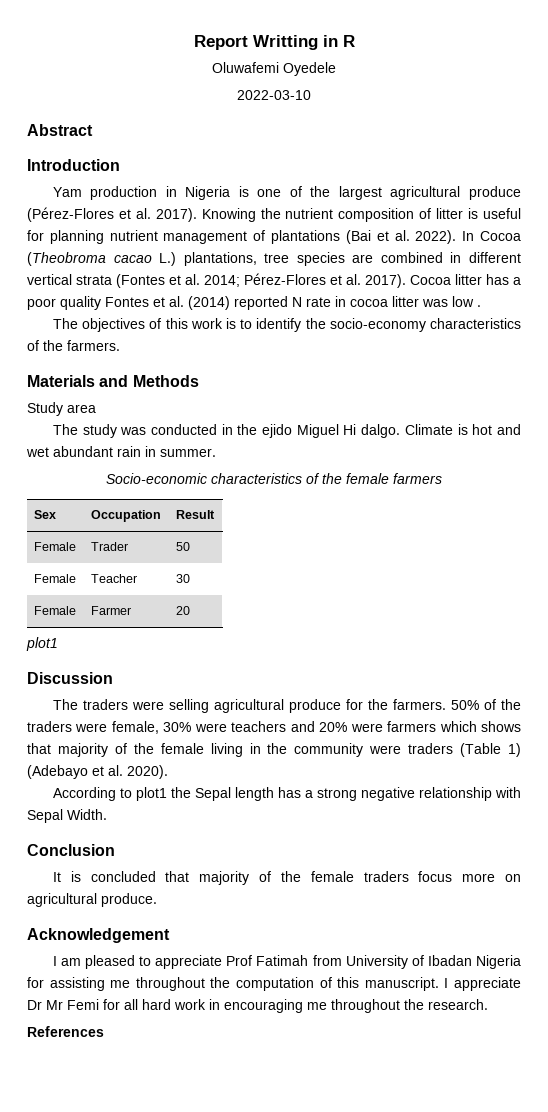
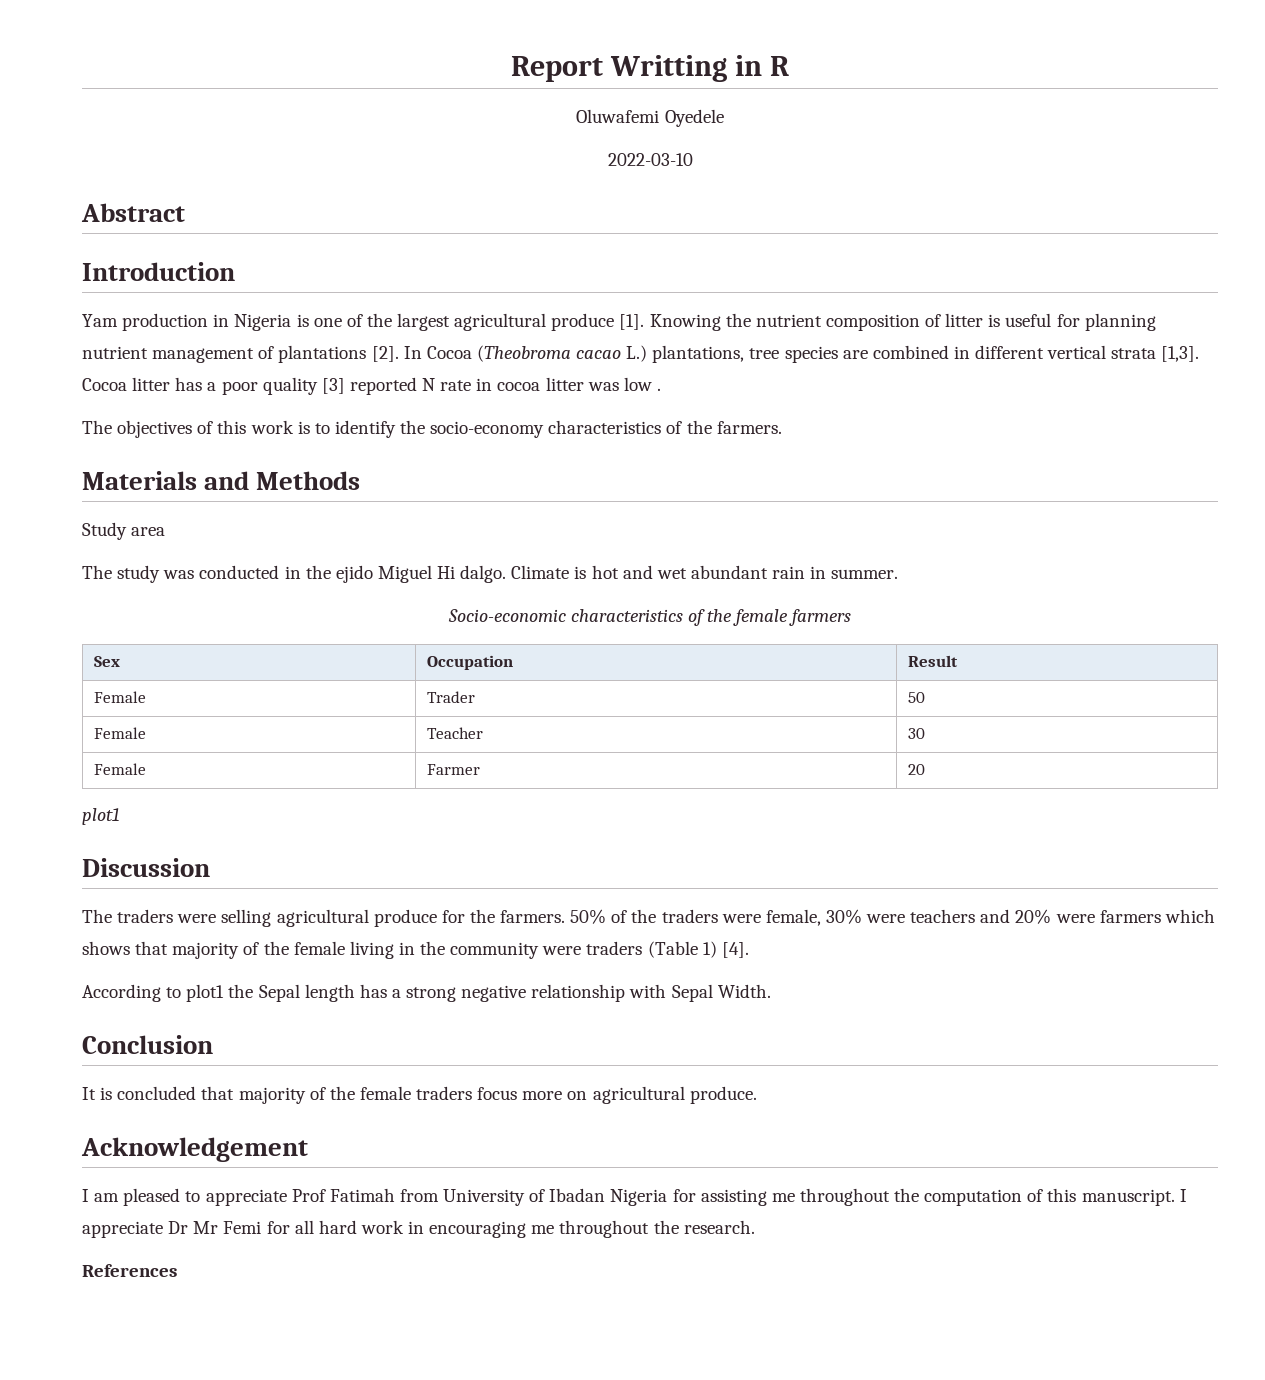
[27,207,197,222] (Pérez-Flores et al. 2017). -> [619,314,645,330] [1].
[345,230,457,244] (Bai et al. 2022). -> [371,346,399,362] [2].
[116,273,406,288] (Fontes et al. 2014; Pérez-Flores et al. 2017). -> [1161,346,1200,362] [1,3].
[105,296,230,310] Fontes et al. (2014) -> [321,378,345,394] [3]
[27,765,168,779] (Adebayo et al. 2020). -> [721,942,749,958] [4].

